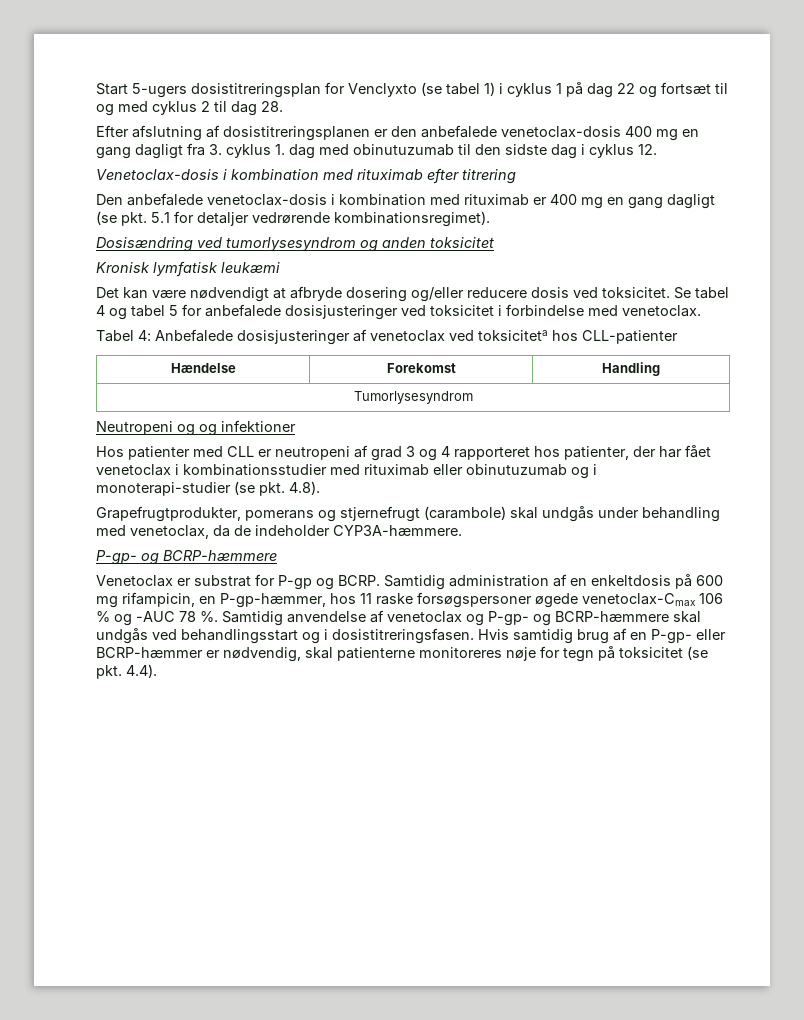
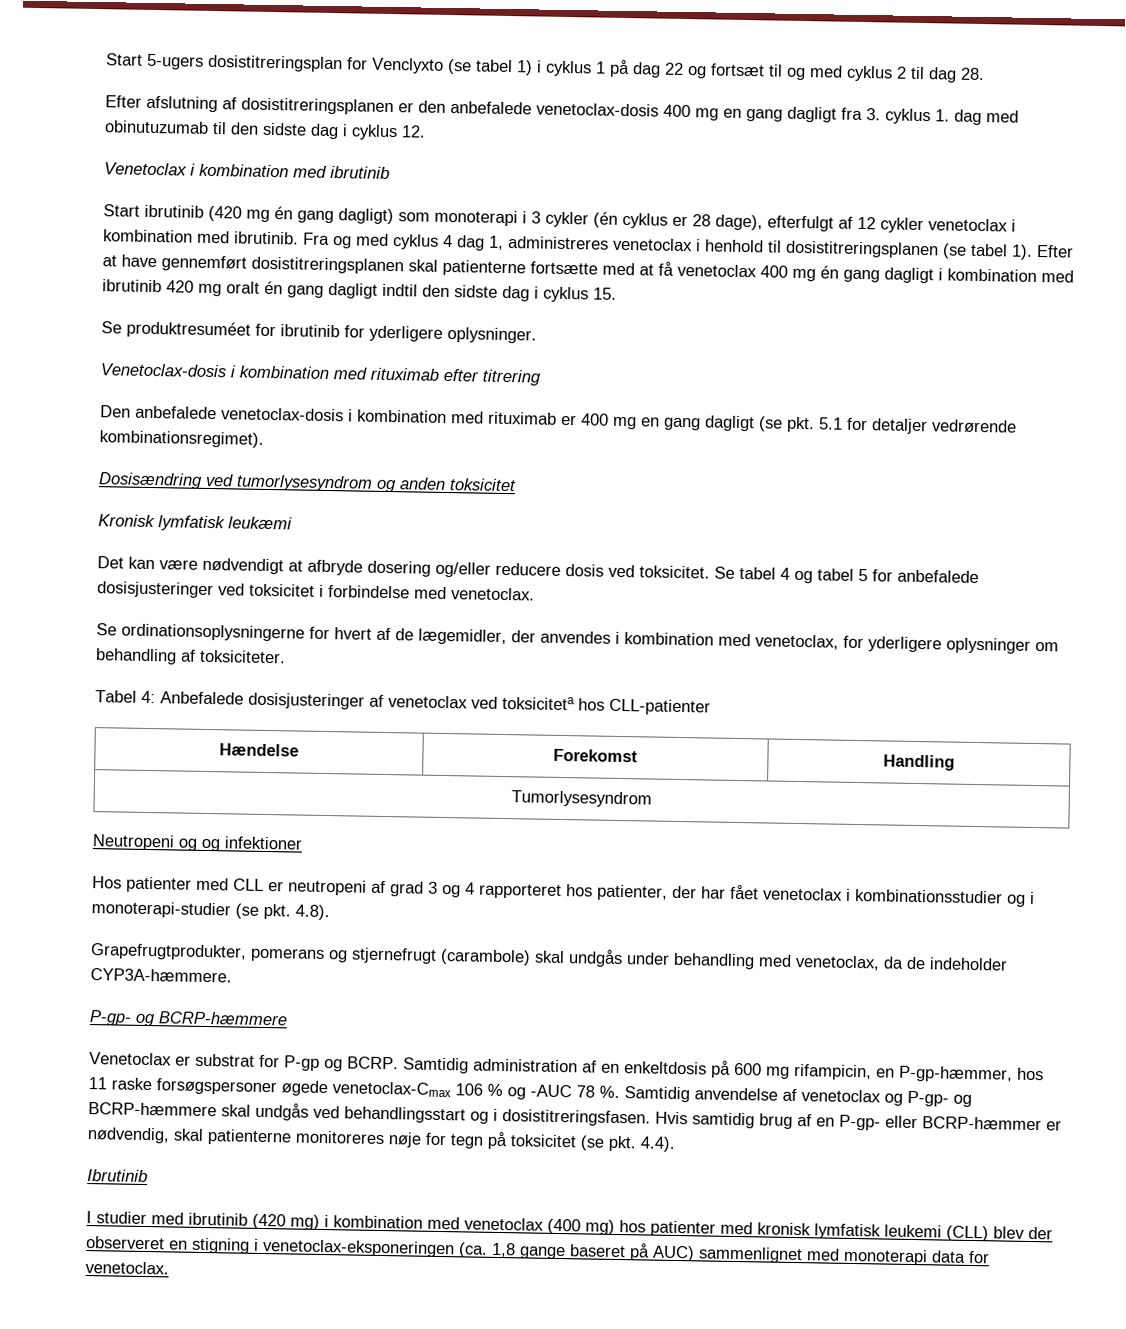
(657, 149) none -> [104,162,390,179] [103,204,1016,234] [103,229,1074,260] [102,254,1074,284] [102,279,617,303] [101,320,537,344] // Venetoclax i kombination med ibrutinib // Start ibrutinib (420 mg én gang dagligt) som monoterapi i 3 cykler (én cyklus er 28 dage), efterfulgt af 12 cykler venetoclax i kombination med ibrutinib. Fra og med cyklus 4 dag 1, administreres venetoclax i henhold til dosistitreringsplanen (se tabel 1). Efter at have gennemført dosistitreringsplanen skal patienterne fortsætte med at få venetoclax 400 mg én gang dagligt i kombination med ibrutinib 420 mg oralt én gang dagligt indtil den sidste dag i cyklus 15. // Se produktresuméet for ibrutinib for yderligere oplysninger.
(701, 311) none -> [96,623,1059,654] [95,648,286,665] // Se ordinationsoplysningerne for hvert af de lægemidler, der anvendes i kombination med venetoclax, for yderligere oplysninger om behandling af toksiciteter.
[330,464,567,476] med rituximab eller obinutuzumab -> (1003, 896) none
(157, 671) none -> [87,1169,148,1183] [86,1211,1053,1242] [86,1236,990,1266] [85,1261,169,1275] // Ibrutinib // I studier med ibrutinib (420 mg) i kombination med venetoclax (400 mg) hos patienter med kronisk lymfatisk leukemi (CLL) blev der observeret en stigning i venetoclax-eksponeringen (ca. 1,8 gange baseret på AUC) sammenlignet med monoterapi data for venetoclax.

